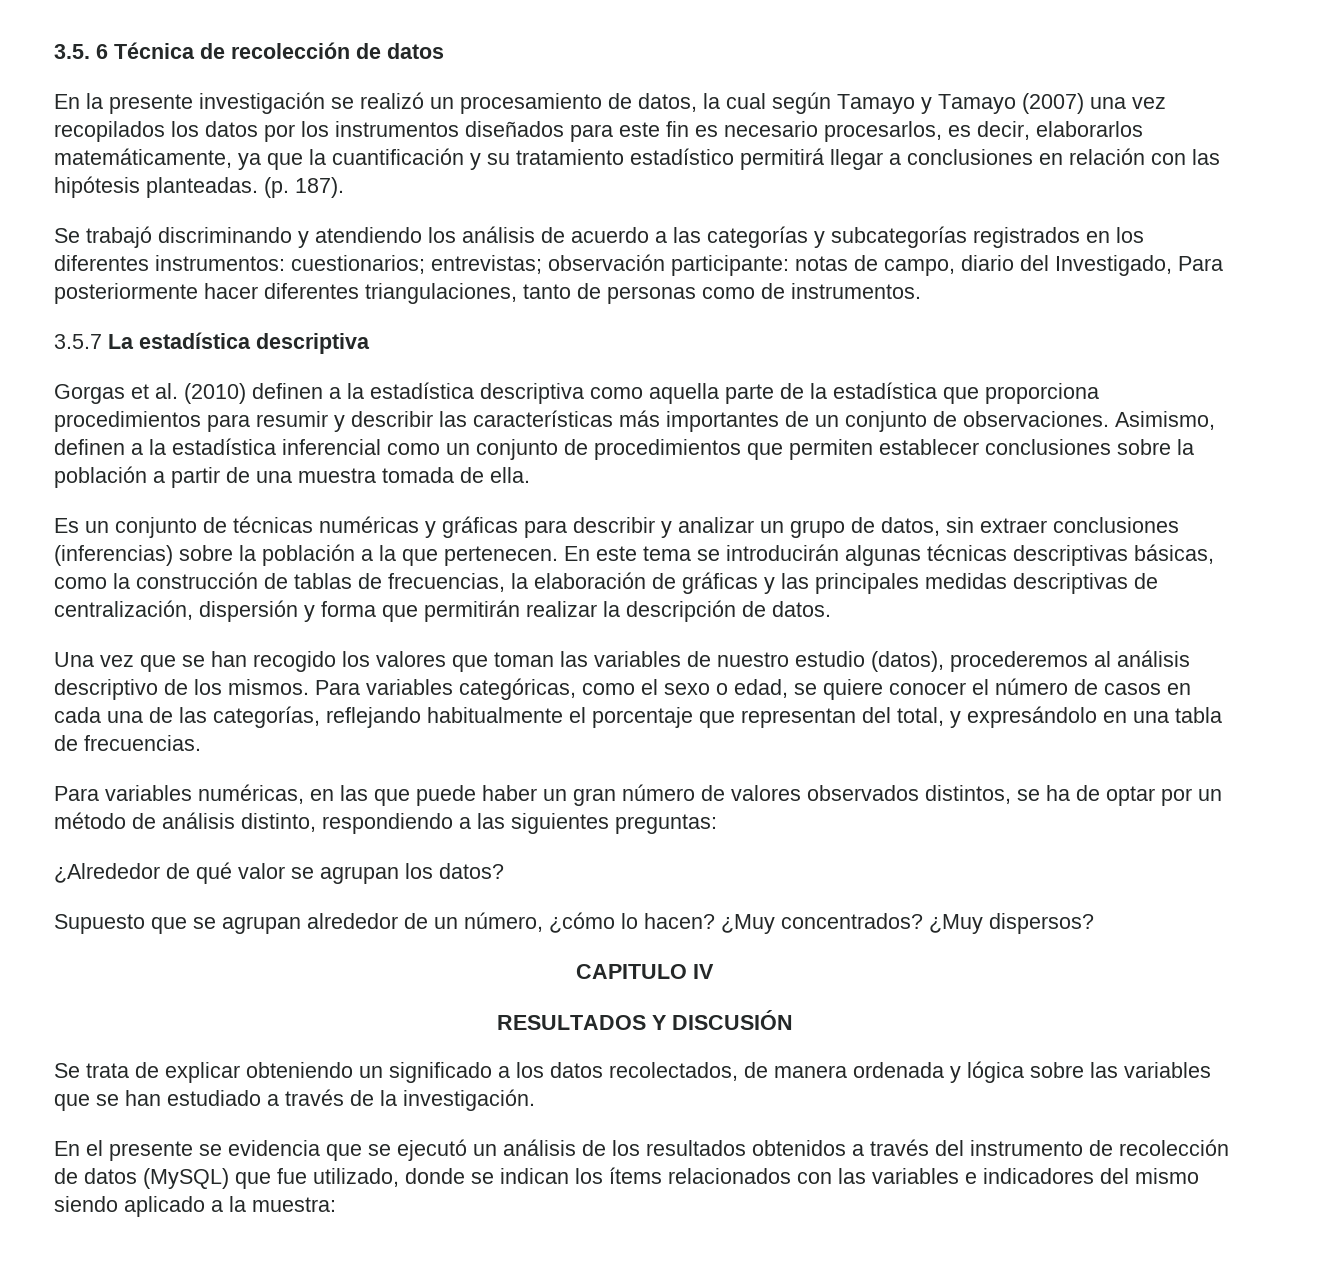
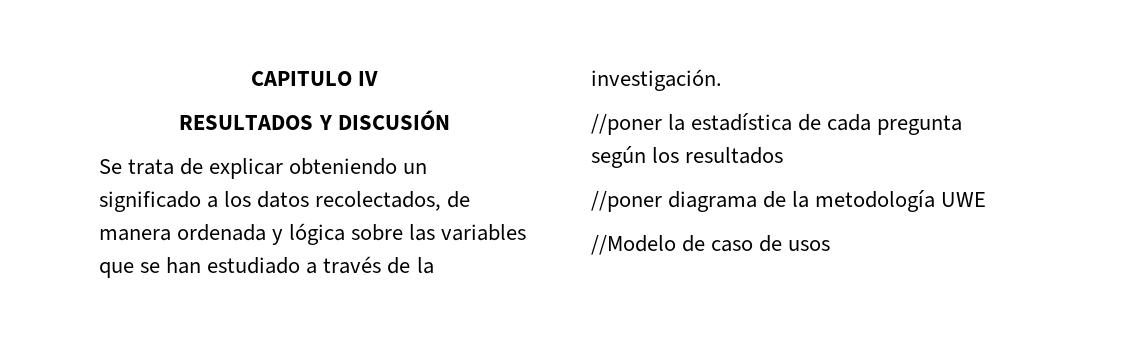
[54,42,444,59] [54,92,1166,114] [54,121,1143,142] [54,148,1220,170] [54,176,344,198] [54,226,1144,248] [54,254,1223,276] [54,283,921,304] [54,332,370,354] [54,382,1099,404] [54,410,1215,432] [54,438,1194,460] [54,466,530,488] [54,516,1179,538] [54,544,1214,566] [54,572,1158,594] [54,600,831,622] [54,650,1190,672] [54,678,1191,700] [54,706,1222,728] [54,735,201,751] [54,784,1222,806] [54,812,717,834] [54,862,504,884] [54,912,1094,934] 3.5. 6 Técnica de recolección de datos // En la presente investigación se realizó un procesamiento de datos, la cual según Tamayo y Tamayo (2007) una vez recopilados los datos por los instrumentos diseñados para este fin es necesario procesarlos, es decir, elaborarlos matemáticamente, ya que la cuantificación y su tratamiento estadístico permitirá llegar a conclusiones en relación con las hipótesis planteadas. (p. 187). // Se trabajó discriminando y atendiendo los análisis de acuerdo a las categorías y subcategorías registrados en los diferentes instrumentos: cuestionarios; entrevistas; observación participante: notas de campo, diario del Investigado, Para posteriormente hacer diferentes triangulaciones, tanto de personas como de instrumentos. // 3.5.7 La estadística descriptiva // Gorgas et al. (2010) definen a la estadística descriptiva como aquella parte de la estadística que proporciona procedimientos para resumir y describir las características más importantes de un conjunto de observaciones. Asimismo, definen a la estadística inferencial como un conjunto de procedimientos que permiten establecer conclusiones sobre la población a partir de una muestra tomada de ella. // Es un conjunto de técnicas numéricas y gráficas para describir y analizar un grupo de datos, sin extraer conclusiones (inferencias) sobre la población a la que pertenecen. En este tema se introducirán algunas técnicas descriptivas básicas, como la construcción de tablas de frecuencias, la elaboración de gráficas y las principales medidas descriptivas de centralización, dispersión y forma que permitirán realizar la descripción de datos. // Una vez que se han recogido los valores que toman las variables de nuestro estudio (datos), procederemos al análisis descriptivo de los mismos. Para variables categóricas, como el sexo o edad, se quiere conocer el número de casos en cada una de las categorías, reflejando habitualmente el porcentaje que representan del total, y expresándolo en una tabla de frecuencias. // Para variables numéricas, en las que puede haber un gran número de valores observados distintos, se ha de optar por un método de análisis distinto, respondiendo a las siguientes preguntas: // ¿Alrededor de qué valor se agrupan los datos? // Supuesto que se agrupan alrededor de un número, ¿cómo lo hacen? ¿Muy concentrados? ¿Muy dispersos? // -> (250, 78) none
[54,1139,1229,1161] [54,1167,1199,1189] [54,1196,336,1217] En el presente se evidencia que se ejecutó un análisis de los resultados obtenidos a través del instrumento de recolección de datos (MySQL) que fue utilizado, donde se indican los ítems relacionados con las variables e indicadores del mismo siendo aplicado a la muestra: -> [591,113,963,135] [591,146,784,168] [591,190,987,212] [591,235,831,255] //poner la estadística de cada pregunta según los resultados // //poner diagrama de la metodología UWE // //Modelo de caso de usos

